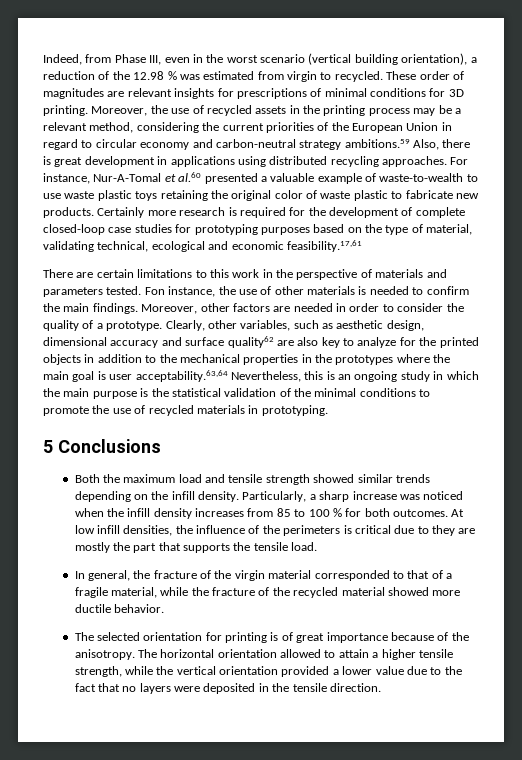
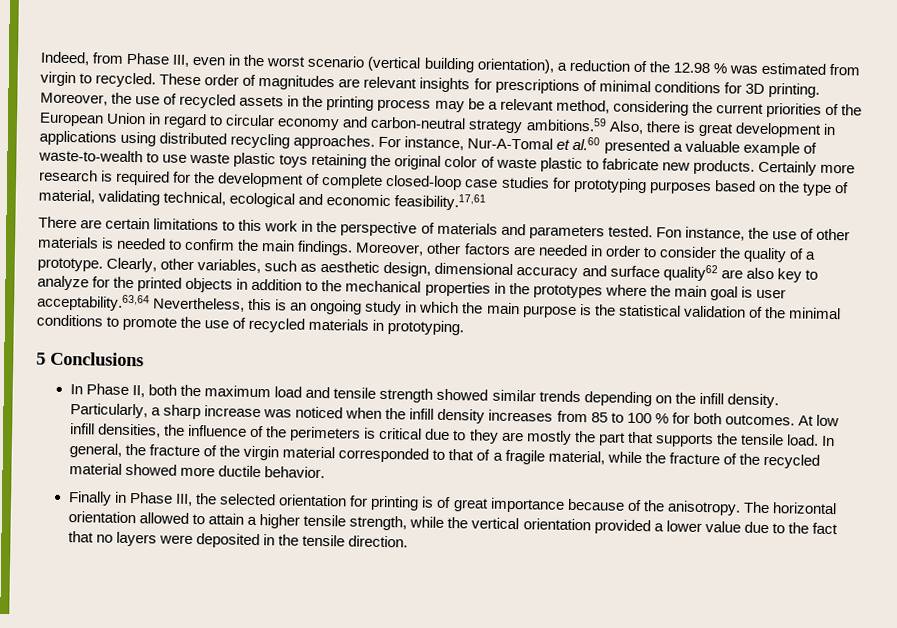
[74,474,100,483] Both -> [69,383,178,398] In Phase II, both
(318, 546) // -> (819, 440) none
[74,632,94,641] The -> [67,491,218,507] Finally in Phase III, the

